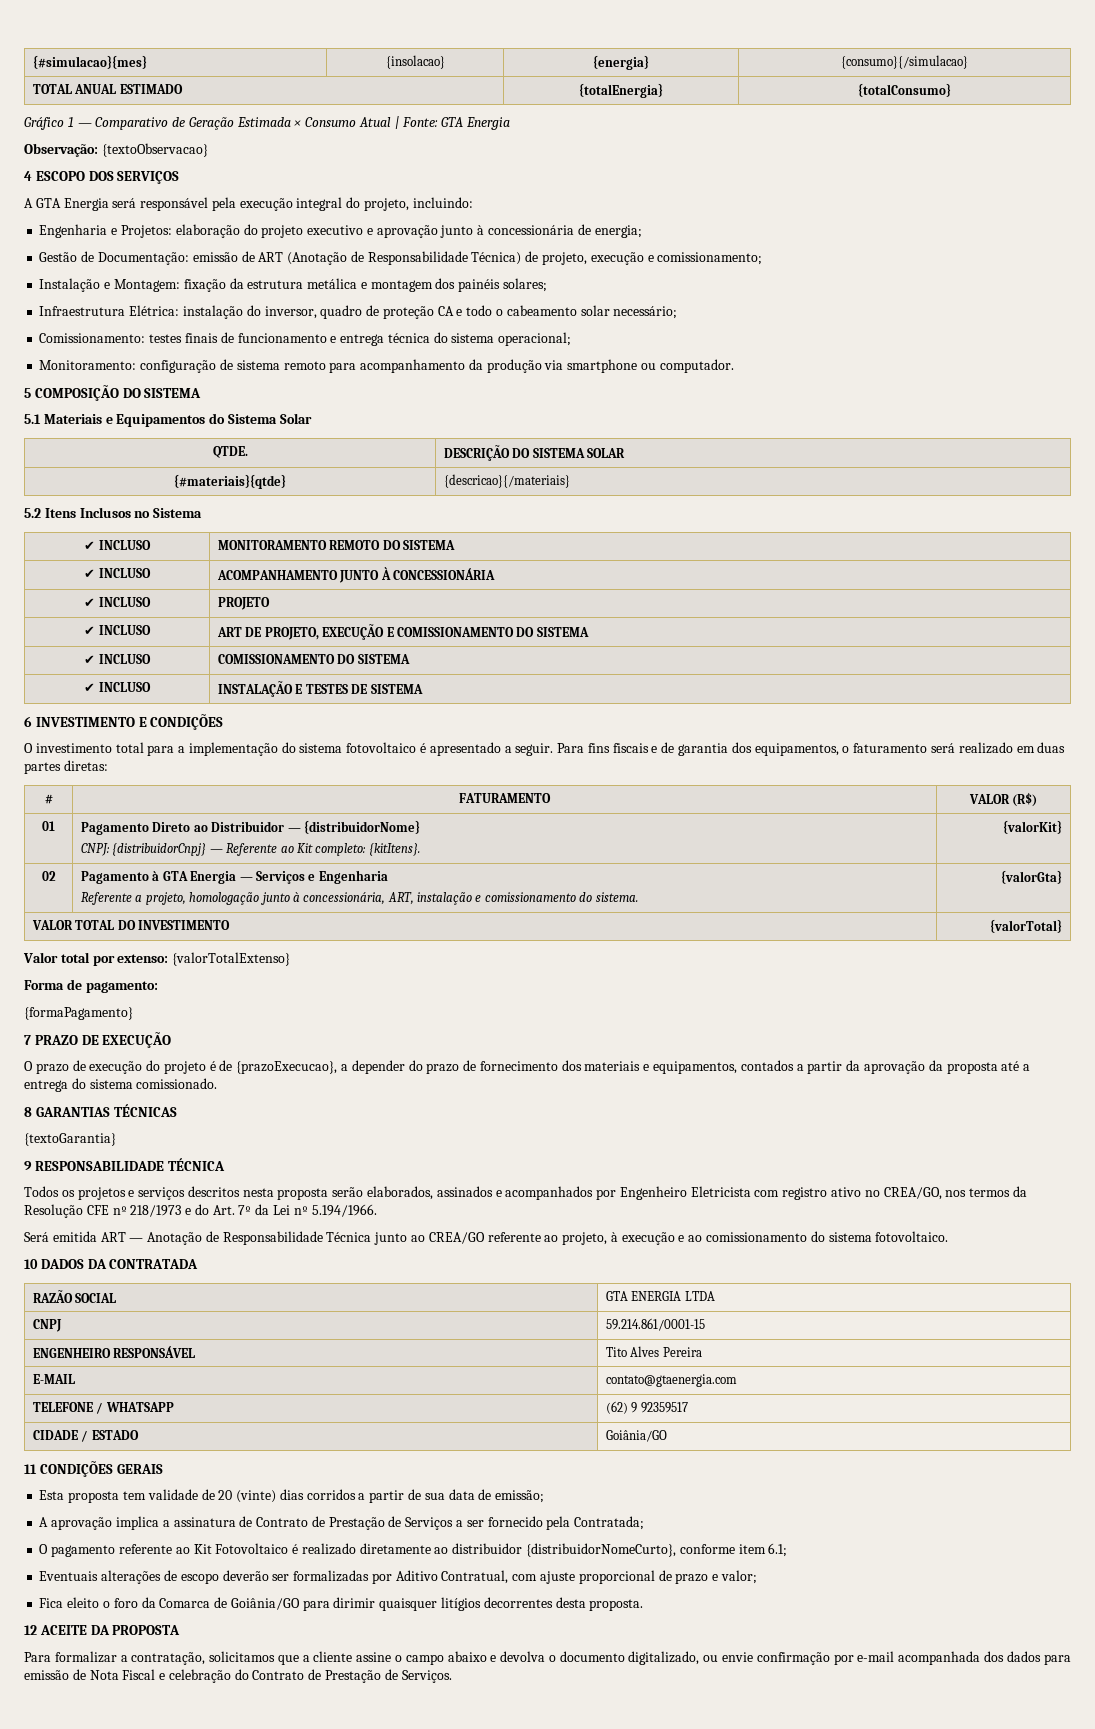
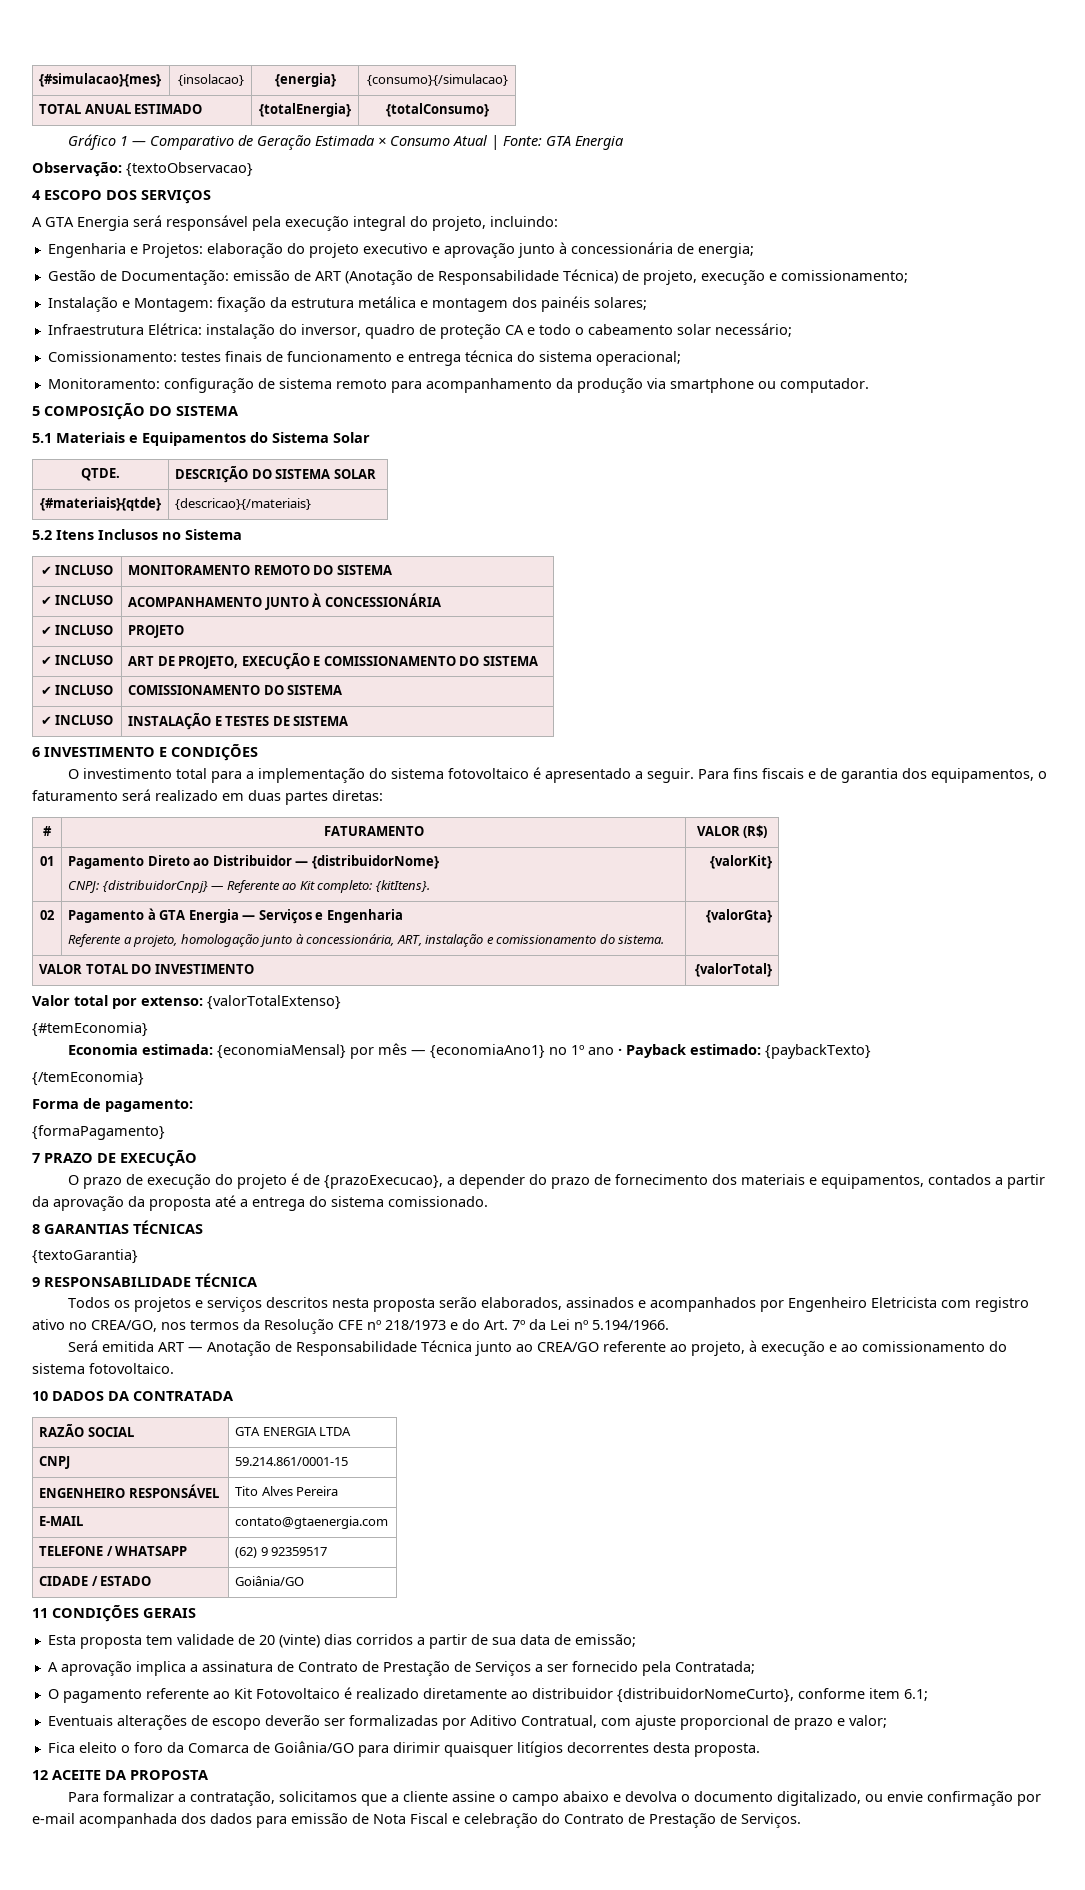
(291, 959) none -> [32,1022,148,1037] [67,1043,871,1059] [32,1071,144,1086] // {#temEconomia} // Economia estimada: {economiaMensal} por mês — {economiaAno1} no 1º ano · Payback estimado: {paybackTexto} // {/temEconomia}

